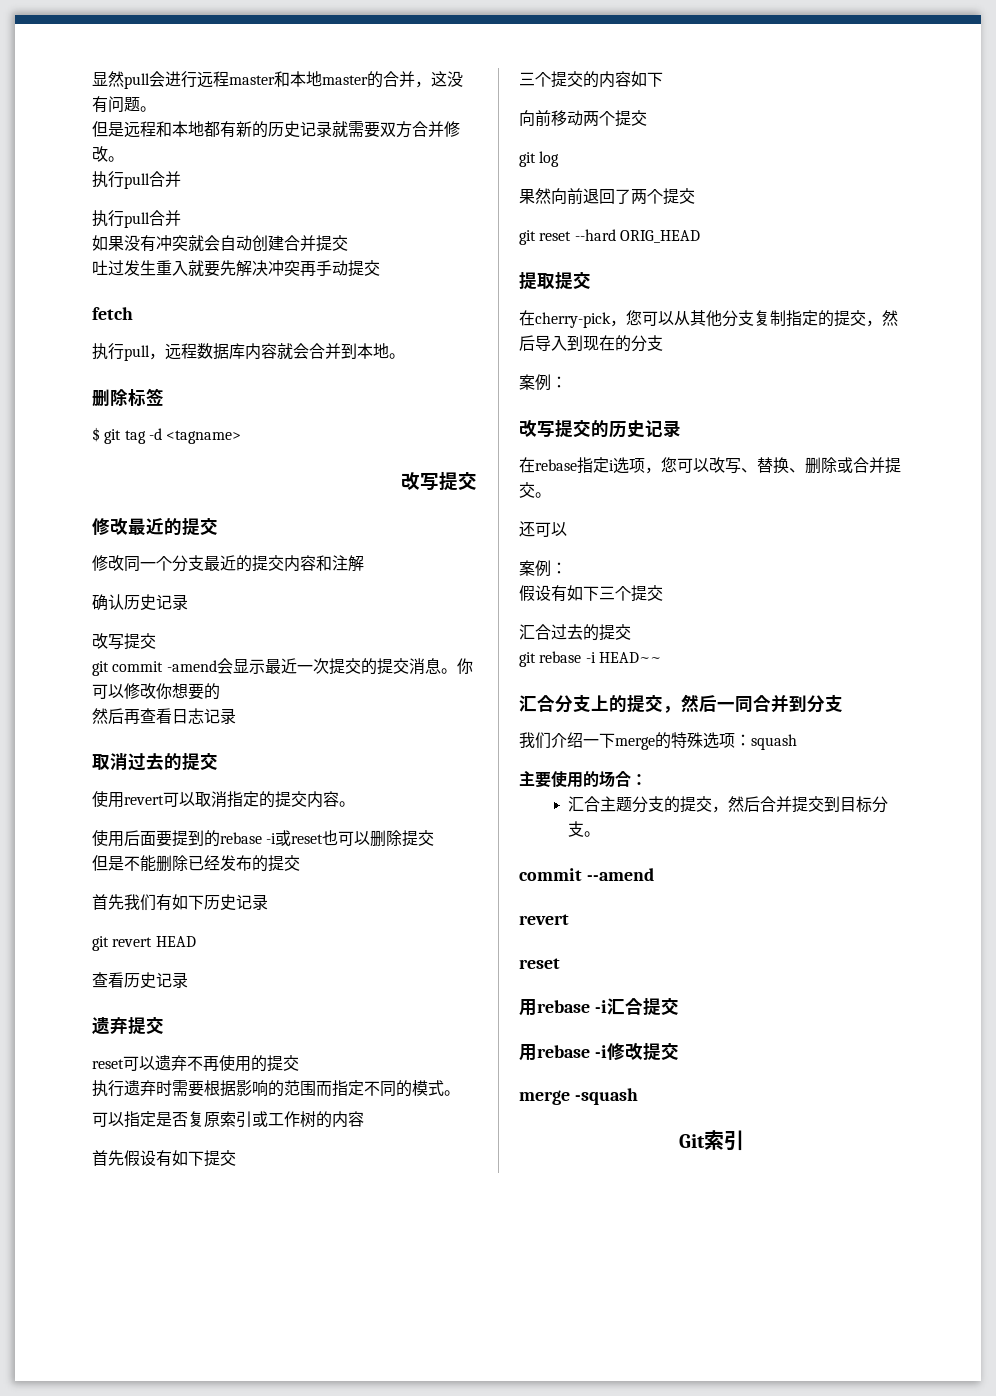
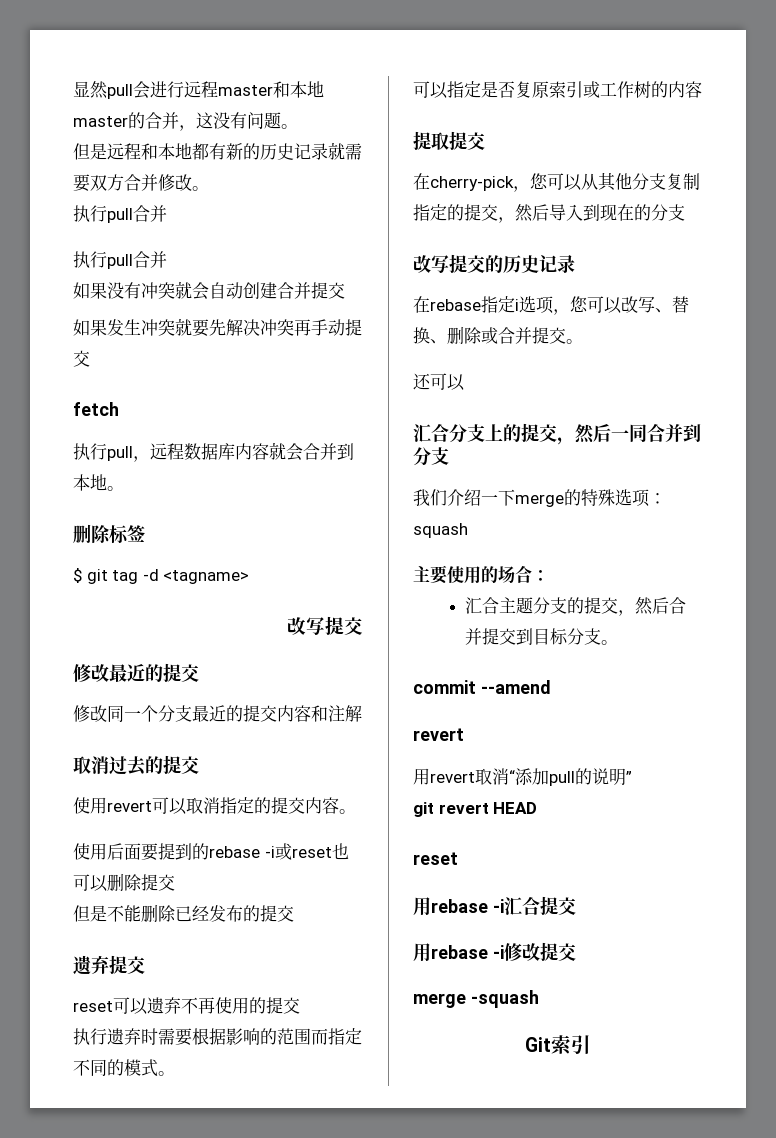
[92,260,188,276] 吐过发生重入 -> [73,319,175,336] 如果发生冲突
[92,594,188,611] [92,633,156,650] [92,658,473,676] [92,683,220,700] [92,708,236,725] // 确认历史记录 // 改写提交 // git commit -amend会显示最近一次提交的提交消息。你可以修改你想要的 // 然后再查看日志记录 -> (362, 713) none
[92,894,268,911] [92,936,196,951] [92,972,188,989] // 首先我们有如下历史记录 // git revert HEAD // 查看历史记录 -> (294, 913) none
[92,1150,236,1167] [519,71,663,88] [519,110,647,127] [519,151,560,167] [519,188,695,205] [519,229,700,245] // 首先假设有如下提交 // 三个提交的内容如下 // 向前移动两个提交 // git log // 果然向前退回了两个提交 // git reset --hard ORIG_HEAD -> (702, 89) none
[519,374,567,391] // 案例： -> (685, 212) none
[519,560,567,577] [519,585,663,602] [519,624,631,641] [519,651,661,667] // 案例： // 假设有如下三个提交 // 汇合过去的提交 // git rebase -i HEAD~~ -> (465, 382) none
(569, 919) none -> [413,768,632,786] [413,802,538,817] // 用revert取消“添加pull的说明” // git revert HEAD

